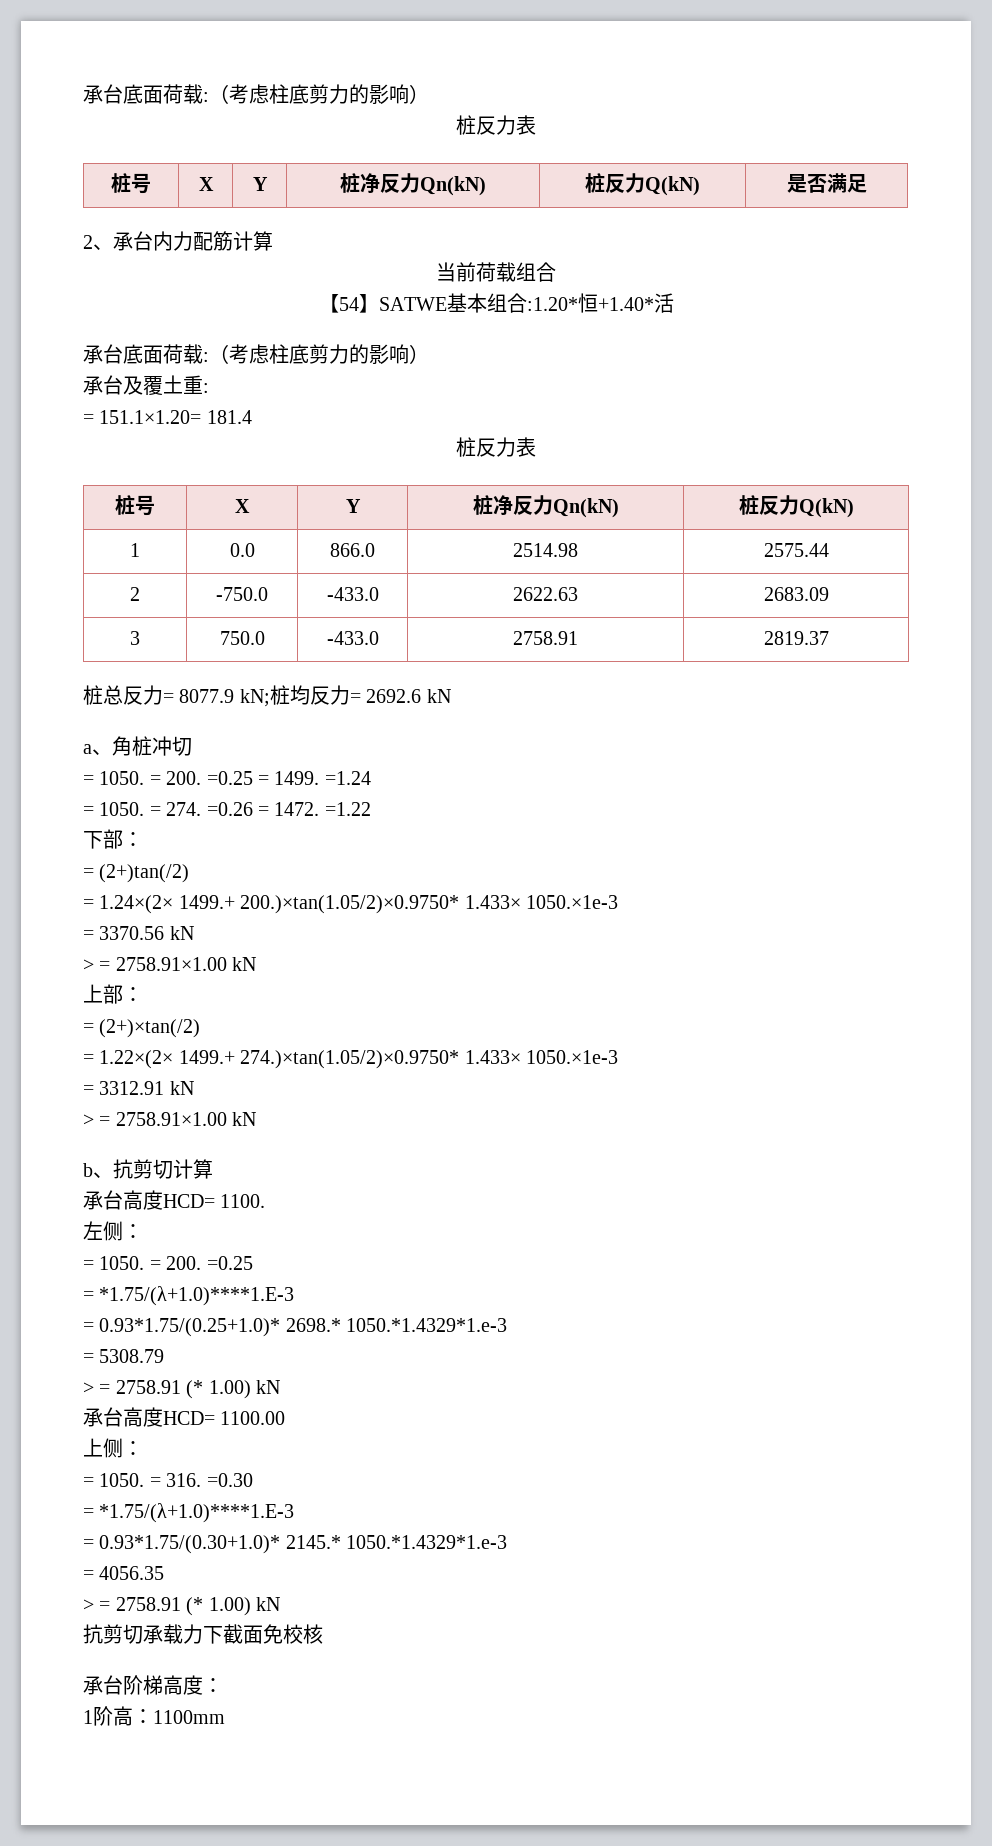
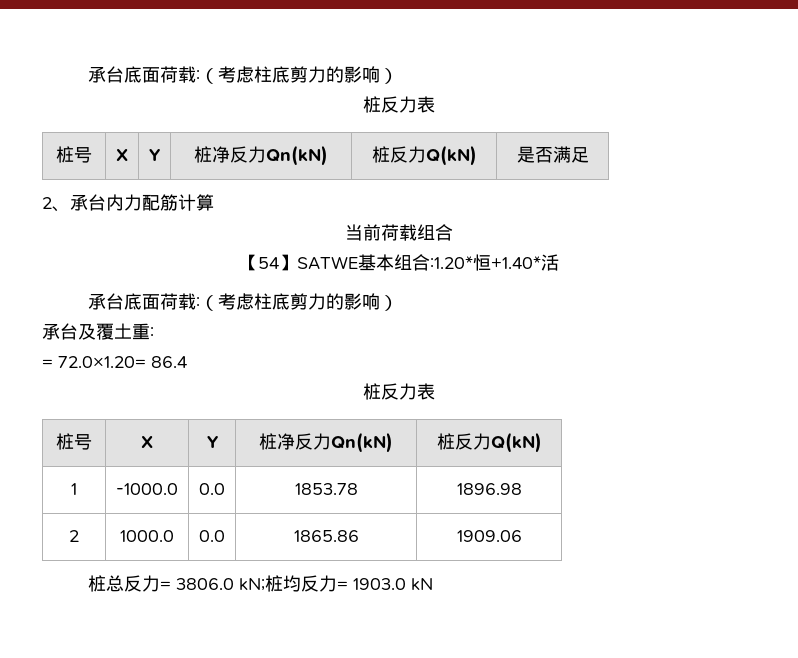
[99,410,252,424] 151.1×1.20= 181.4 -> [58,356,187,368] 72.0×1.20= 86.4
[229,543,255,557] [330,543,375,557] [513,543,578,557] [763,543,829,557] [130,587,140,601] [216,587,268,601] [326,587,379,601] [513,587,578,601] [763,587,829,601] [130,631,140,645] [219,631,265,645] [326,631,379,645] [513,631,578,645] [763,631,829,645] | 0.0 | 866.0 | 2514.98 | 2575.44 // 2 | -750.0 | -433.0 | 2622.63 | 2683.09 // 3 | 750.0 | -433.0 | 2758.91 | 2819.37 -> [116,483,178,495] [199,483,225,495] [294,483,358,495] [456,483,522,495] [69,530,79,542] [120,530,174,542] [199,530,225,542] [293,530,359,542] [456,530,522,542] | -1000.0 | 0.0 | 1853.78 | 1896.98 // 2 | 1000.0 | 0.0 | 1865.86 | 1909.06
[179,689,235,703] 8077.9 -> [175,578,234,590] 3806.0
[366,689,451,703] [83,736,192,756] [83,771,371,785] [83,802,371,816] [83,829,143,849] [83,864,190,883] [83,895,618,914] [83,926,194,940] [83,957,257,971] [83,984,143,1004] [83,1019,201,1038] [83,1050,618,1069] [83,1081,194,1095] [83,1112,257,1126] [83,1159,213,1179] [83,1190,266,1210] [83,1221,143,1241] [83,1256,253,1270] [83,1286,295,1306] [83,1318,508,1337] [83,1349,165,1363] [83,1380,280,1399] [83,1407,286,1427] [83,1438,143,1458] [83,1473,253,1487] [83,1503,295,1523] [83,1535,508,1554] [83,1566,165,1580] [83,1597,280,1616] [83,1624,323,1644] [83,1675,223,1695] [83,1706,225,1726] 2692.6 kN // a、角桩冲切 // = 1050. = 200. =0.25 = 1499. =1.24 // = 1050. = 274. =0.26 = 1472. =1.22 // 下部： // = (2+)tan(/2) // = 1.24×(2× 1499.+ 200.)×tan(1.05/2)×0.9750* 1.433× 1050.×1e-3 // = 3370.56 kN // > = 2758.91×1.00 kN // 上部： // = (2+)×tan(/2) // = 1.22×(2× 1499.+ 274.)×tan(1.05/2)×0.9750* 1.433× 1050.×1e-3 // = 3312.91 kN // > = 2758.91×1.00 kN // b、抗剪切计算 // 承台高度HCD= 1100. // 左侧： // = 1050. = 200. =0.25 // = *1.75/(λ+1.0)****1.E-3 // = 0.93*1.75/(0.25+1.0)* 2698.* 1050.*1.4329*1.e-3 // = 5308.79 // > = 2758.91 (* 1.00) kN // 承台高度HCD= 1100.00 // 上侧： // = 1050. = 316. =0.30 // = *1.75/(λ+1.0)****1.E-3 // = 0.93*1.75/(0.30+1.0)* 2145.* 1050.*1.4329*1.e-3 // = 4056.35 // > = 2758.91 (* 1.00) kN // 抗剪切承载力下截面免校核 // 承台阶梯高度： // 1阶高：1100mm -> [352,578,433,591] 1903.0 kN

